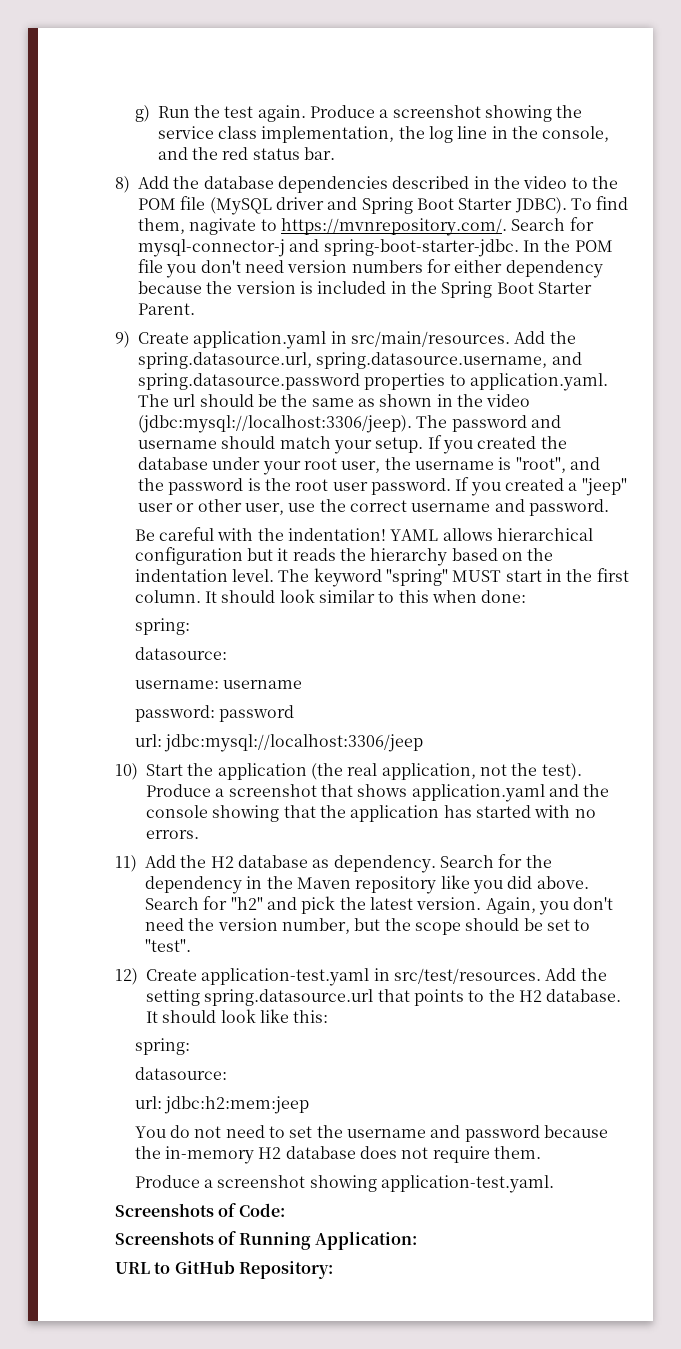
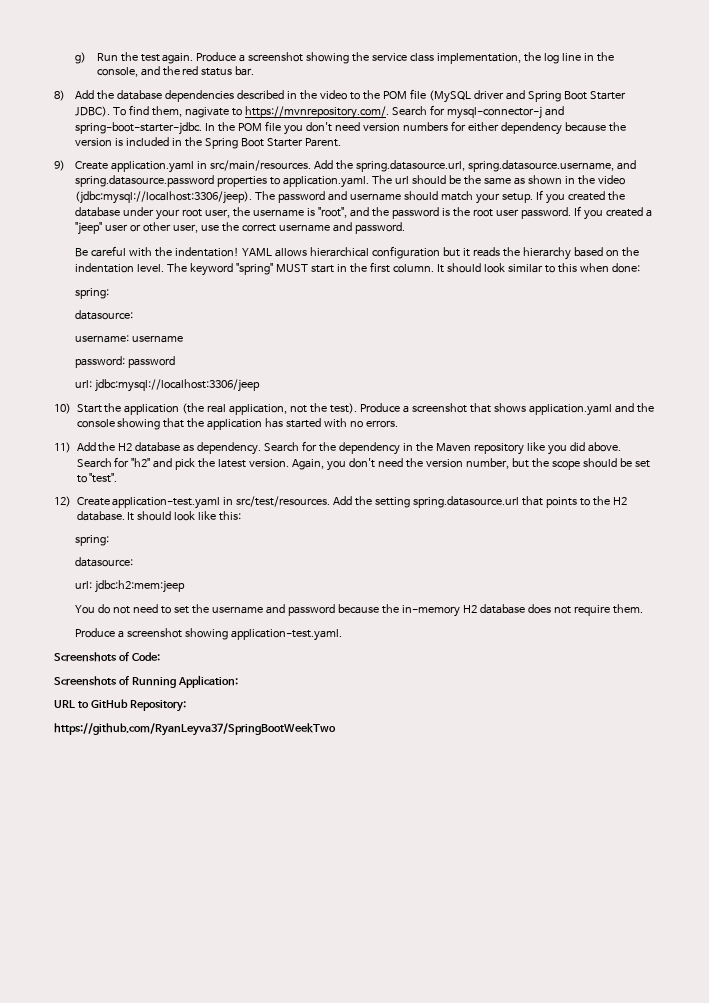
(333, 1270) none -> [54,723,336,736] // https://github.com/RyanLeyva37/SpringBootWeekTwo

